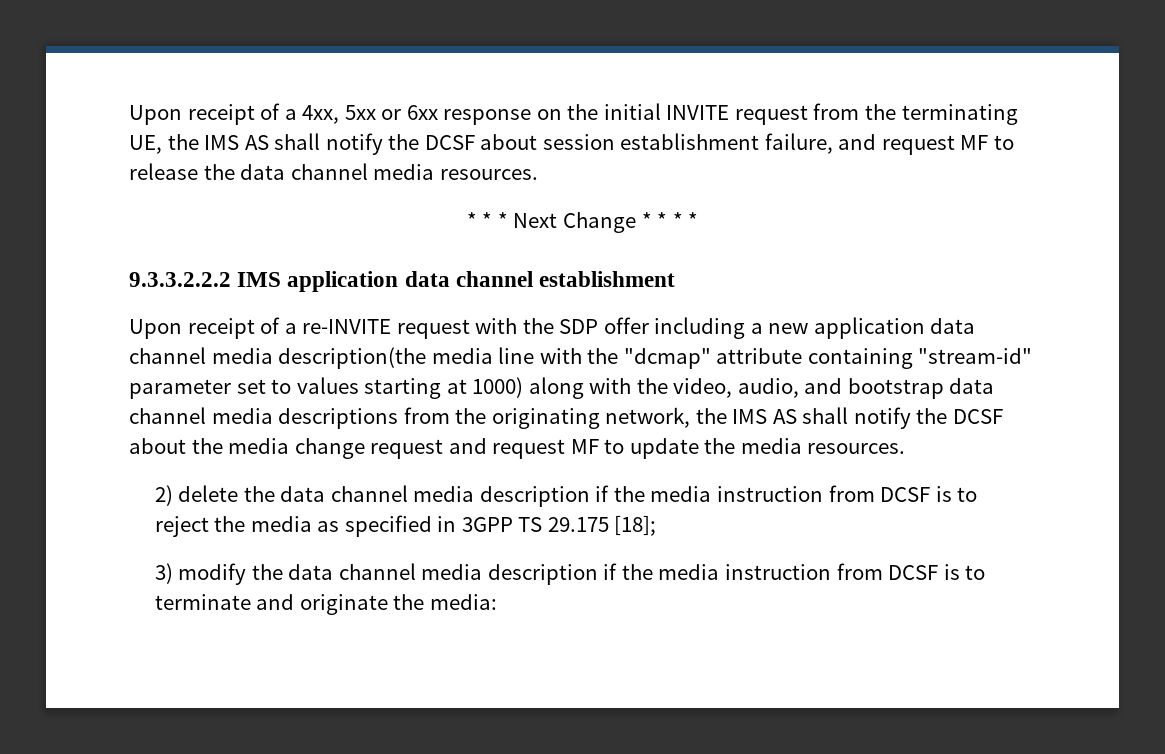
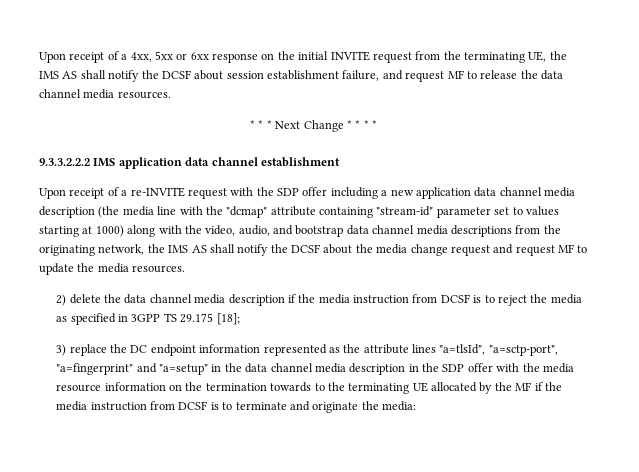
[278,347,427,369] description(the -> [39,206,120,218] description (the
[178,563,598,585] modify the data channel media description -> [69,344,558,356] [56,363,574,375] [56,382,532,394] replace the DC endpoint information represented as the attribute lines "a=tlsId", "a=sctp-port", "a=fingerprint" and "a=setup" in the data channel media description in the SDP offer with the media resource information on the termination towards to the terminating UE allocated by the MF

